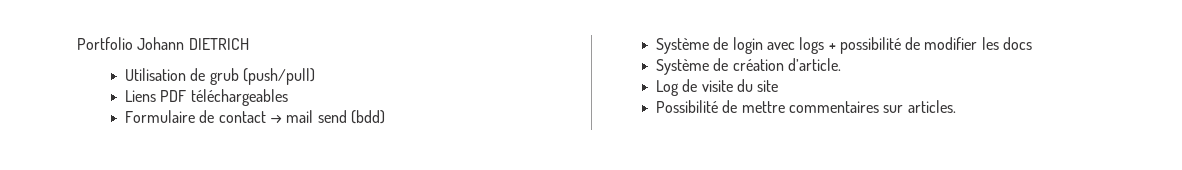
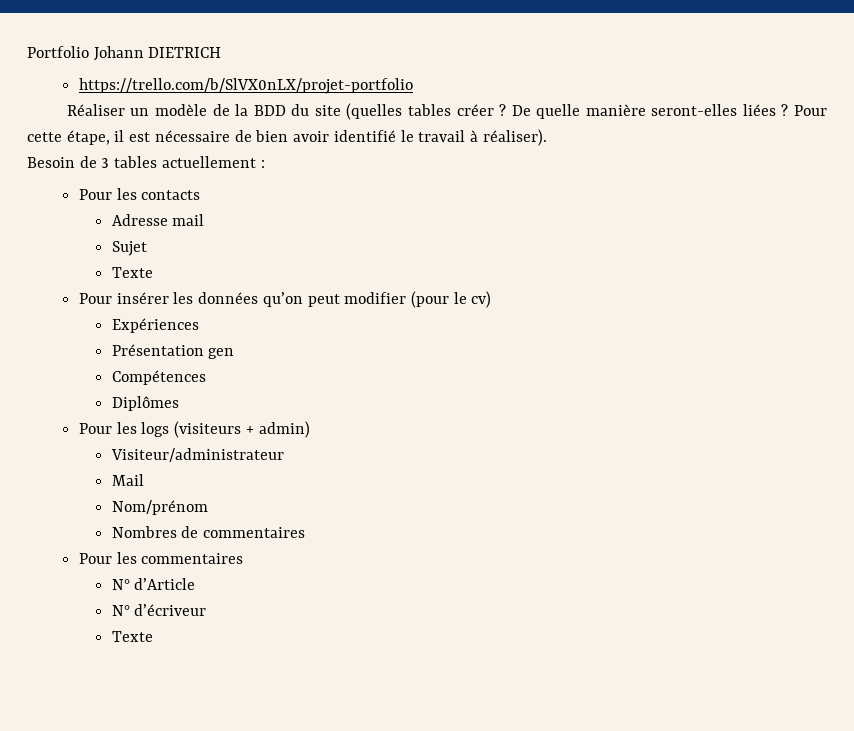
[124,68,315,85] [124,89,288,106] [124,110,385,124] [655,37,1033,54] [655,58,841,75] [655,79,779,96] [655,100,956,113] Utilisation de grub (push/pull) // Liens PDF téléchargeables // Formulaire de contact → mail send (bdd) // Système de login avec logs + possibilité de modifier les docs // Système de création d’article. // Log de visite du site // Possibilité de mettre commentaires sur articles. -> [78,78,413,94] [66,103,828,120] [27,129,547,146] [27,156,265,168] [78,188,201,200] [111,214,205,226] [111,241,147,256] [111,267,153,278] [78,291,492,308] [111,318,199,333] [111,344,235,359] [111,370,206,385] [111,396,179,411] [78,421,310,438] [110,448,284,462] [111,474,144,486] [111,500,208,515] [111,526,306,538] [78,552,244,564] [111,578,196,590] [111,604,207,616] [111,631,153,642] https://trello.com/b/SlVX0nLX/projet-portfolio // Réaliser un modèle de la BDD du site (quelles tables créer ? De quelle manière seront-elles liées ? Pour cette étape, il est nécessaire de bien avoir identifié le travail à réaliser). // Besoin de 3 tables actuellement : // Pour les contacts // Adresse mail // Sujet // Texte // Pour insérer les données qu’on peut modifier (pour le cv) // Expériences // Présentation gen // Compétences // Diplômes // Pour les logs (visiteurs + admin) // Visiteur/administrateur // Mail // Nom/prénom // Nombres de commentaires // Pour les commentaires // N° d’Article // N° d’écriveur // Texte

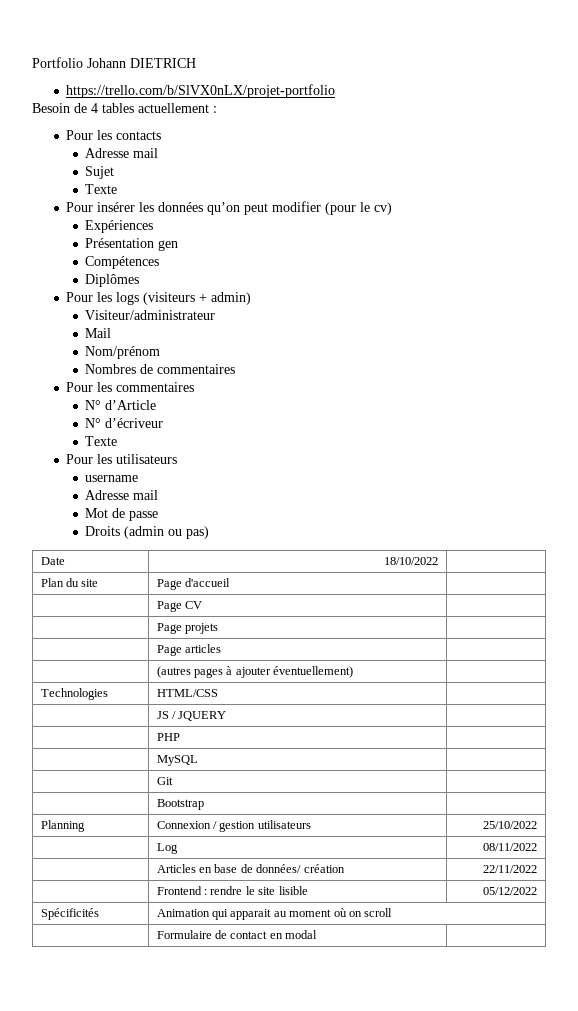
[66,103,828,120] [27,129,547,146] // Réaliser un modèle de la BDD du site (quelles tables créer ? De quelle manière seront-elles liées ? Pour cette étape, il est nécessaire de bien avoir identifié le travail à réaliser). -> (336, 91) none
[101,158,110,168] 3 -> [91,103,98,113] 4
(153, 636) none -> [66,454,178,464] [85,475,139,482] [85,490,159,500] [85,508,159,521] [85,526,210,539] [40,557,65,565] [384,557,439,565] [40,578,99,587] [156,578,231,590] [156,601,203,612] [156,623,219,634] [156,644,222,656] [156,666,354,678] [40,688,108,700] [156,689,218,697] [156,711,227,721] [156,733,180,741] [156,755,198,766] [156,777,173,785] [156,799,204,810] [40,820,85,832] [156,820,311,832] [483,821,538,829] [156,843,178,854] [483,843,538,851] [156,864,345,873] [483,865,538,873] [156,886,308,895] [483,887,538,895] [40,908,99,920] [156,908,393,920] [156,930,318,939] // Pour les utilisateurs // username // Adresse mail // Mot de passe // Droits (admin ou pas) // Date | 18/10/2022 | // Plan du site | Page d'accueil | // | Page CV | // | Page projets | // | Page articles | // | (autres pages à ajouter éventuellement) | // Technologies | HTML/CSS | // | JS / JQUERY | // | PHP | // | MySQL | // | Git | // | Bootstrap | // Planning | Connexion / gestion utilisateurs | 25/10/2022 // | Log | 08/11/2022 // | Articles en base de données/ création | 22/11/2022 // | Frontend : rendre le site lisible | 05/12/2022 // Spécificités | Animation qui apparait au moment où on scroll // | Formulaire de contact en modal |

